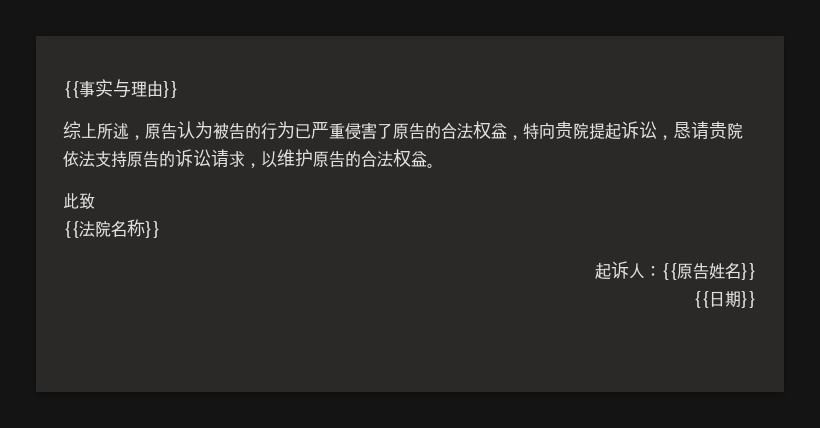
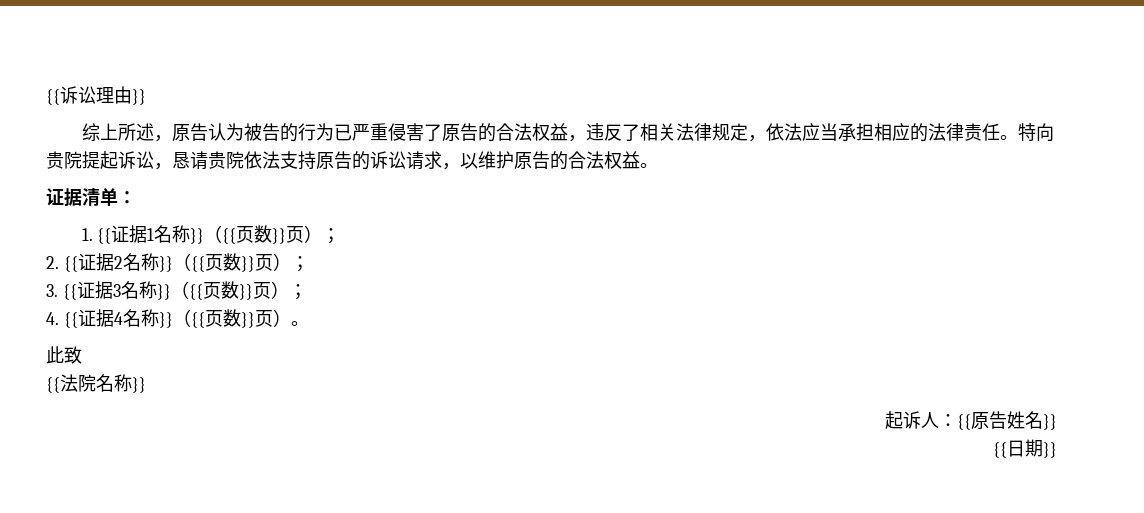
[63,79,131,98] {{事实与 -> [46,86,96,105] {{诉讼
(523, 137) none -> [585,123,1018,142] 违反了相关法律规定，依法应当承担相应的法律责任。
(435, 165) none -> [46,188,136,206] [81,225,341,244] [46,253,309,272] [46,281,307,300] [46,309,309,328] // 证据清单： // 1. {{证据1名称}}（{{页数}}页）； // 2. {{证据2名称}}（{{页数}}页）； // 3. {{证据3名称}}（{{页数}}页）； // 4. {{证据4名称}}（{{页数}}页）。

